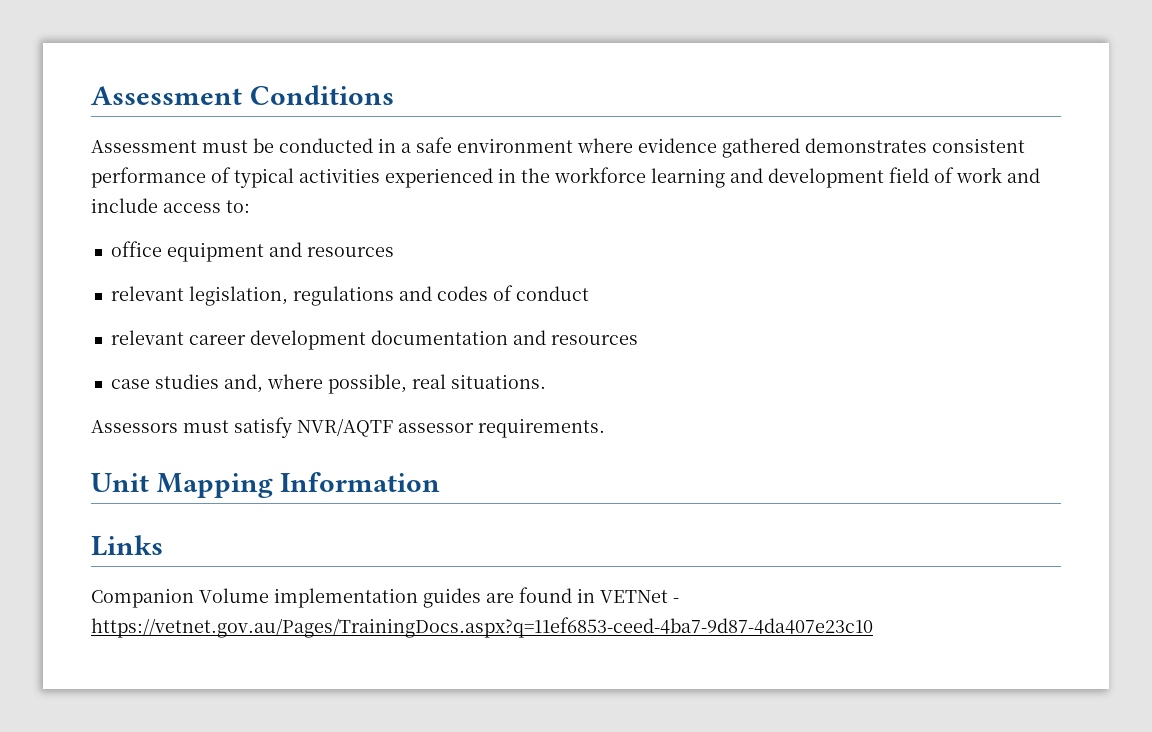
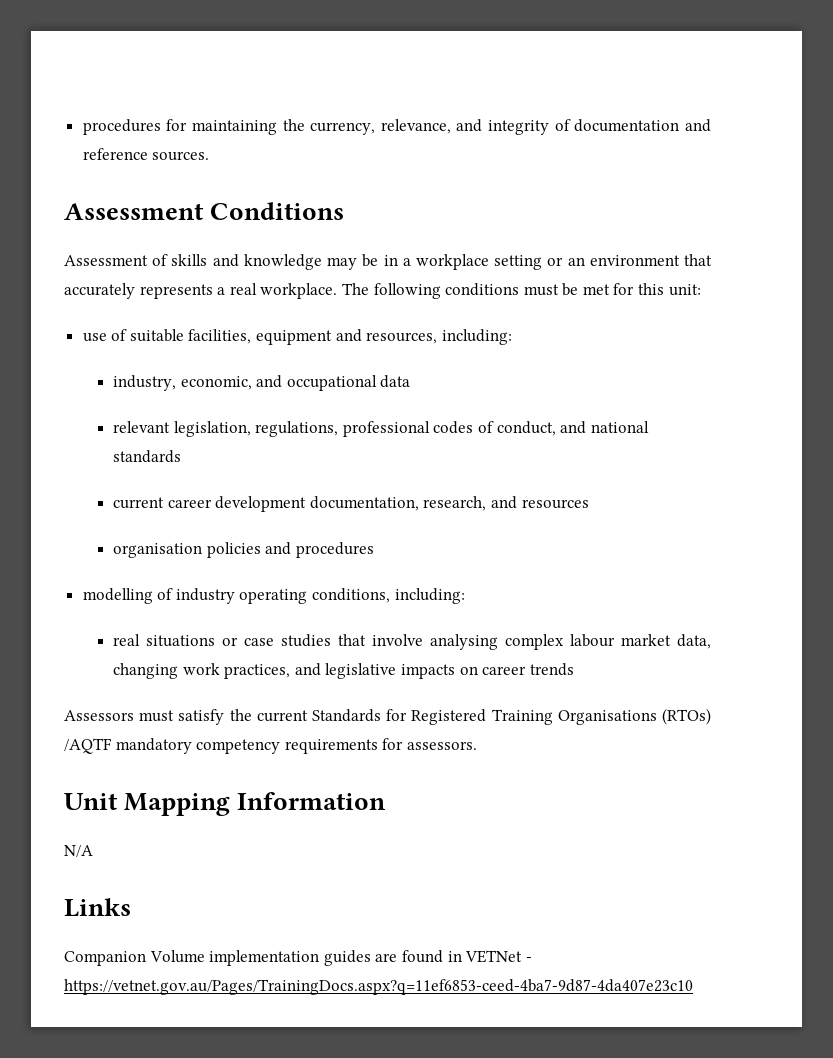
[91,85,394,105] [91,137,1025,158] [91,167,1040,188] [91,198,250,213] [110,241,394,262] [110,285,589,306] [110,330,638,350] [110,374,546,394] [91,417,605,438] Assessment Conditions // Assessment must be conducted in a safe environment where evidence gathered demonstrates consistent performance of typical activities experienced in the workforce learning and development field of work and include access to: // office equipment and resources // relevant legislation, regulations and codes of conduct // relevant career development documentation and resources // case studies and, where possible, real situations. // Assessors must satisfy NVR/AQTF assessor requirements. -> [82,119,711,135] [82,148,210,161] [64,202,345,220] [64,254,712,270] [64,283,701,299] [82,329,512,345] [113,375,411,391] [113,421,649,437] [113,450,182,463] [113,496,589,512] [113,542,374,558] [82,588,465,604] [113,634,712,650] [113,663,574,679] [64,708,711,725] [64,738,477,754] procedures for maintaining the currency, relevance, and integrity of documentation and reference sources. // Assessment Conditions // Assessment of skills and knowledge may be in a workplace setting or an environment that accurately represents a real workplace. The following conditions must be met for this unit: // use of suitable facilities, equipment and resources, including: // industry, economic, and occupational data // relevant legislation, regulations, professional codes of conduct, and national standards // current career development documentation, research, and resources // organisation policies and procedures // modelling of industry operating conditions, including: // real situations or case studies that involve analysing complex labour market data, changing work practices, and legislative impacts on career trends // Assessors must satisfy the current Standards for Registered Training Organisations (RTOs) /AQTF mandatory competency requirements for assessors.
(441, 482) none -> [64,845,93,857] // N/A

